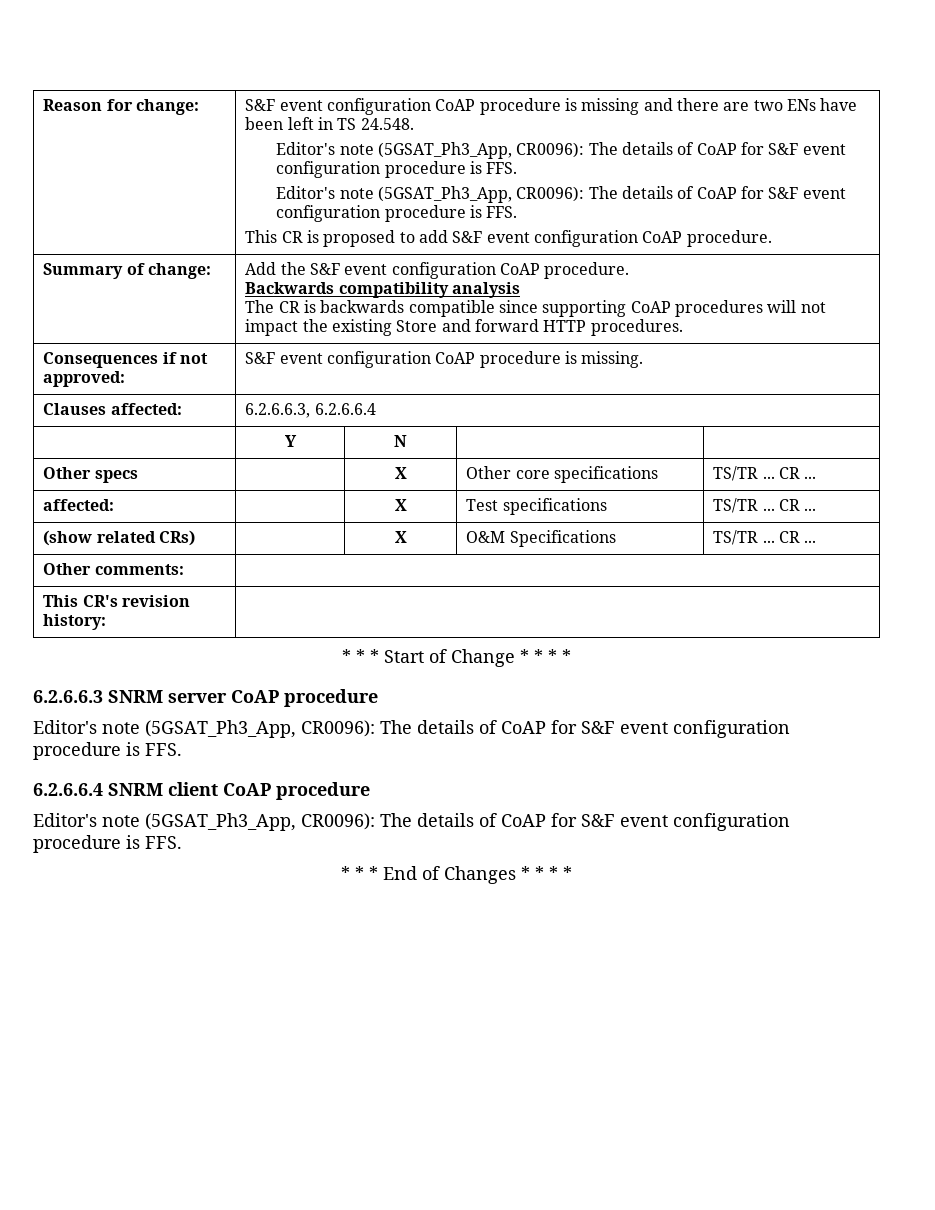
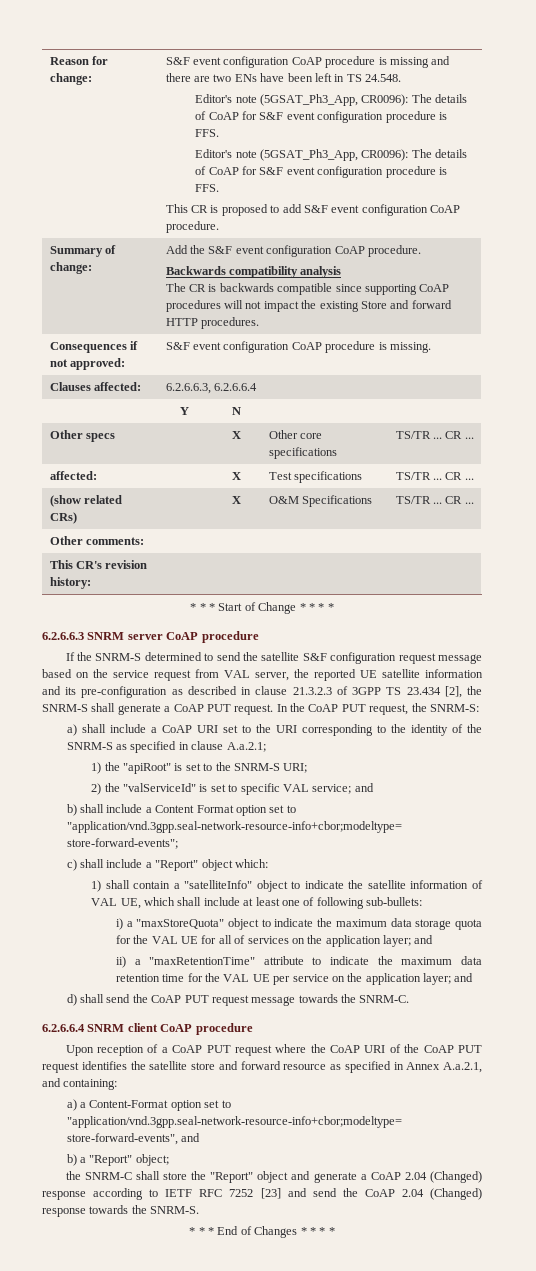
[33,720,790,738] [33,742,182,760] Editor's note (5GSAT_Ph3_App, CR0096): The details of CoAP for S&F event configuration procedure is FFS. -> [65,652,482,664] [42,669,483,681] [42,686,482,698] [42,703,479,715] [66,724,482,736] [66,741,266,753] [91,762,308,774] [91,783,374,795] [66,804,296,816] [66,821,402,833] [66,838,178,849] [66,859,268,871] [91,880,483,892] [91,897,423,909] [115,918,482,930] [115,935,434,947] [115,956,483,968] [115,973,474,985] [66,994,410,1006] If the SNRM-S determined to send the satellite S&F configuration request message based on the service request from VAL server, the reported UE satellite information and its pre-configuration as described in clause 21.3.2.3 of 3GPP TS 23.434 [2], the SNRM-S shall generate a CoAP PUT request. In the CoAP PUT request, the SNRM-S: // a) shall include a CoAP URI set to the URI corresponding to the identity of the SNRM-S as specified in clause A.a.2.1; // 1) the "apiRoot" is set to the SNRM-S URI; // 2) the "valServiceId" is set to specific VAL service; and // b) shall include a Content Format option set to "application/vnd.3gpp.seal-network-resource-info+cbor;modeltype= store-forward-events"; // c) shall include a "Report" object which: // 1) shall contain a "satelliteInfo" object to indicate the satellite information of VAL UE, which shall include at least one of following sub-bullets: // i) a "maxStoreQuota" object to indicate the maximum data storage quota for the VAL UE for all of services on the application layer; and // ii) a "maxRetentionTime" attribute to indicate the maximum data retention time for the VAL UE per service on the application layer; and // d) shall send the CoAP PUT request message towards the SNRM-C.
[33,813,790,831] [33,835,182,853] Editor's note (5GSAT_Ph3_App, CR0096): The details of CoAP for S&F event configuration procedure is FFS. -> [65,1044,482,1056] [42,1061,482,1073] [42,1078,118,1090] [66,1099,231,1111] [66,1116,402,1128] [66,1133,201,1145] [66,1154,169,1166] [65,1171,482,1183] [42,1188,482,1200] [42,1205,200,1217] Upon reception of a CoAP PUT request where the CoAP URI of the CoAP PUT request identifies the satellite store and forward resource as specified in Annex A.a.2.1, and containing: // a) a Content-Format option set to "application/vnd.3gpp.seal-network-resource-info+cbor;modeltype= store-forward-events", and // b) a "Report" object; // the SNRM-C shall store the "Report" object and generate a CoAP 2.04 (Changed) response according to IETF RFC 7252 [23] and send the CoAP 2.04 (Changed) response towards the SNRM-S.

